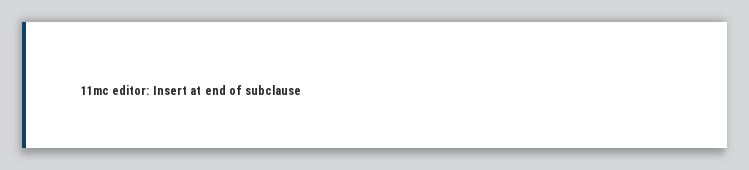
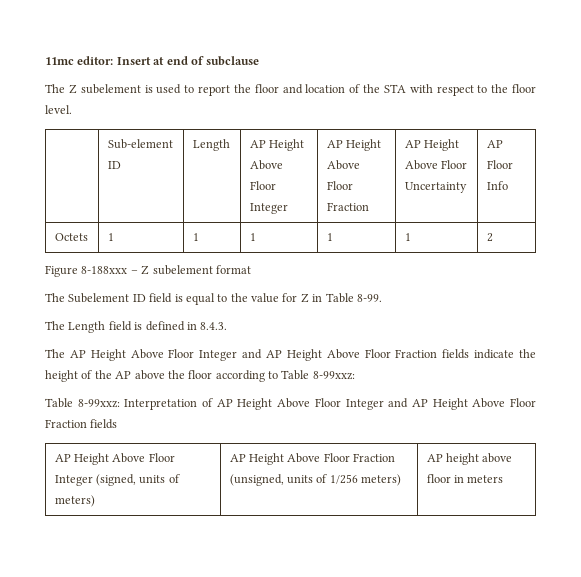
(302, 90) none -> [45,84,536,96] [45,105,72,114] [107,139,173,149] [107,161,121,169] [192,139,230,151] [249,139,305,151] [249,160,283,170] [249,181,276,190] [249,203,288,214] [326,139,382,151] [326,160,360,170] [326,181,353,190] [326,202,369,211] [404,139,460,151] [404,160,468,170] [404,182,467,193] [486,140,503,148] [486,160,513,169] [486,181,508,190] [54,233,88,241] [107,233,114,241] [192,233,199,241] [249,233,256,241] [326,233,333,241] [404,233,411,241] [486,233,493,242] [45,265,251,277] [45,293,382,305] [45,321,228,333] [45,349,536,361] [45,370,355,382] [45,398,536,410] [45,419,118,429] [54,453,175,465] [54,474,180,486] [54,495,95,507] [229,453,396,465] [229,474,402,486] [426,453,513,465] [426,474,504,483] // The Z subelement is used to report the floor and location of the STA with respect to the floor level. // | Sub-element ID | Length | AP Height Above Floor Integer | AP Height Above Floor Fraction | AP Height Above Floor Uncertainty | AP Floor Info // Octets | 1 | 1 | 1 | 1 | 1 | 2 // Figure 8-188xxx – Z subelement format // The Subelement ID field is equal to the value for Z in Table 8-99. // The Length field is defined in 8.4.3. // The AP Height Above Floor Integer and AP Height Above Floor Fraction fields indicate the height of the AP above the floor according to Table 8-99xxz: // Table 8-99xxz: Interpretation of AP Height Above Floor Integer and AP Height Above Floor Fraction fields // AP Height Above Floor Integer (signed, units of meters) | AP Height Above Floor Fraction (unsigned, units of 1/256 meters) | AP height above floor in meters

